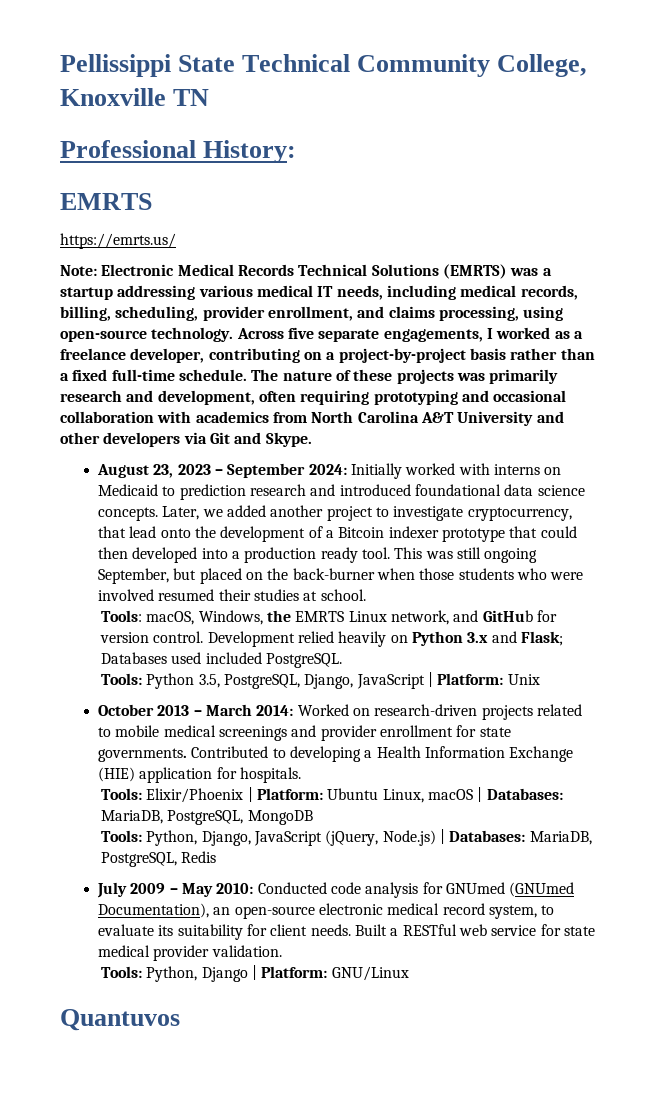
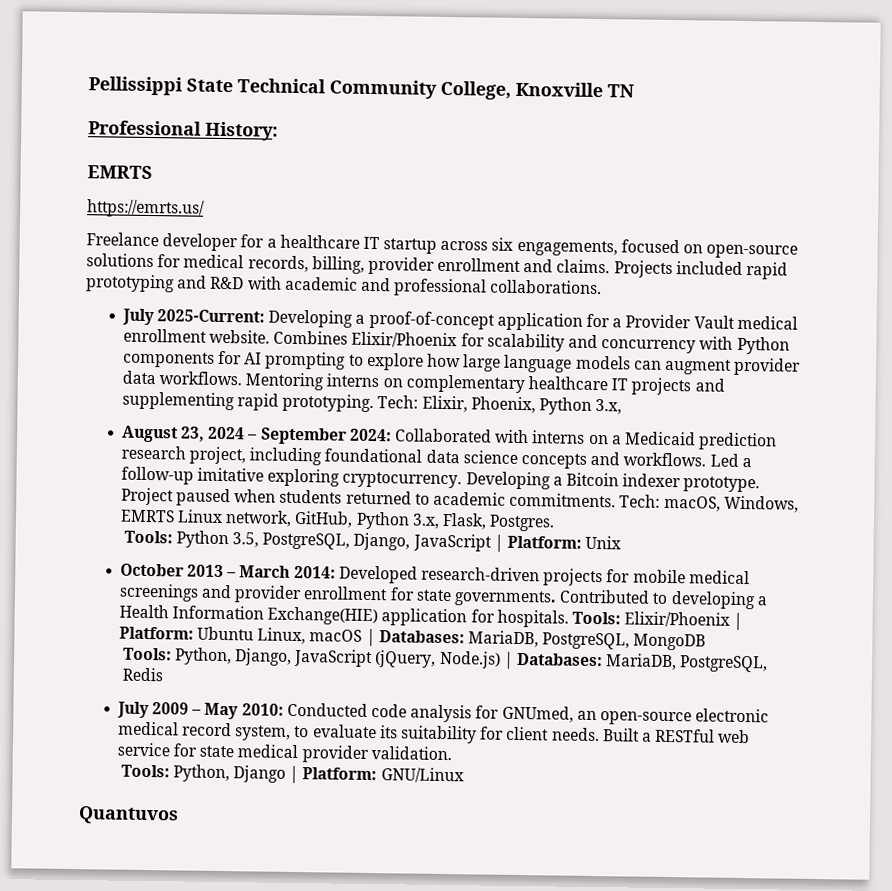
[60,264,552,279] [60,285,578,300] [60,306,564,321] [60,327,583,342] [60,348,595,363] [60,369,559,384] [60,390,567,405] [60,411,564,426] [60,432,312,447] Note: Electronic Medical Records Technical Solutions (EMRTS) was a startup addressing various medical IT needs, including medical records, billing, scheduling, provider enrollment, and claims processing, using open-source technology. Across five separate engagements, I worked as a freelance developer, contributing on a project-by-project basis rather than a fixed full-time schedule. The nature of these projects was primarily research and development, often requiring prototyping and occasional collaboration with academics from North Carolina A&T University and other developers via Git and Skype. -> [86,232,799,259] [86,253,789,280] [86,274,603,297] [121,308,798,331] [122,328,790,355] [122,350,802,376] [121,370,725,396] [121,391,623,415] Freelance developer for a healthcare IT startup across six engagements, focused on open-source solutions for medical records, billing, provider enrollment and claims. Projects included rapid prototyping and R&D with academic and professional collaborations. // July 2025-Current: Developing a proof-of-concept application for a Provider Vault medical enrollment website. Combines Elixir/Phoenix for scalability and concurrency with Python components for AI prompting to explore how large language models can augment provider data workflows. Mentoring interns on complementary healthcare IT projects and supplementing rapid prototyping. Tech: Elixir, Phoenix, Python 3.x,
[177,464,211,475] 2023 -> [208,426,246,440] 2024
[351,463,456,479] Initially worked -> [395,428,493,443] Collaborated
[98,484,585,500] [98,505,572,521] [98,526,577,542] [98,547,538,563] [98,568,584,584] [98,589,366,601] [101,610,143,622] Medicaid to prediction research and introduced foundational data science concepts. Later, we added another project to investigate cryptocurrency, that lead onto the development of a Bitcoin indexer prototype that could then developed into a production ready tool. This was still ongoing September, but placed on the back-burner when those students who were involved resumed their studies at school. // Tools: -> [611,431,778,451] [120,445,752,469] [120,466,761,493] [120,487,661,508] a Medicaid prediction research project, including foundational data science concepts and workflows. Led a follow-up imitative exploring cryptocurrency. Developing a Bitcoin indexer prototype. Project paused when students returned to academic commitments. Tech:
[267,610,292,622] the -> (799, 504) none
[453,610,557,622] [100,631,563,647] [101,652,343,668] and GitHub for version control. Development relied heavily on Python 3.x and Flask; Databases used included PostgreSQL. -> [294,510,556,532] GitHub, Python 3.x, Flask, Postgres.
[297,704,583,720] [98,727,112,737] Worked on research-driven projects related to -> [338,565,631,587] Developed research-driven projects for
[509,746,574,762] [98,767,136,782] Exchange (HIE) -> [267,606,379,626] Exchange(HIE)
(302, 775) // -> (569, 618) none
[446,882,575,897] [98,903,210,918] GNUmed (GNUmed Documentation), -> [501,705,574,723] GNUmed,

